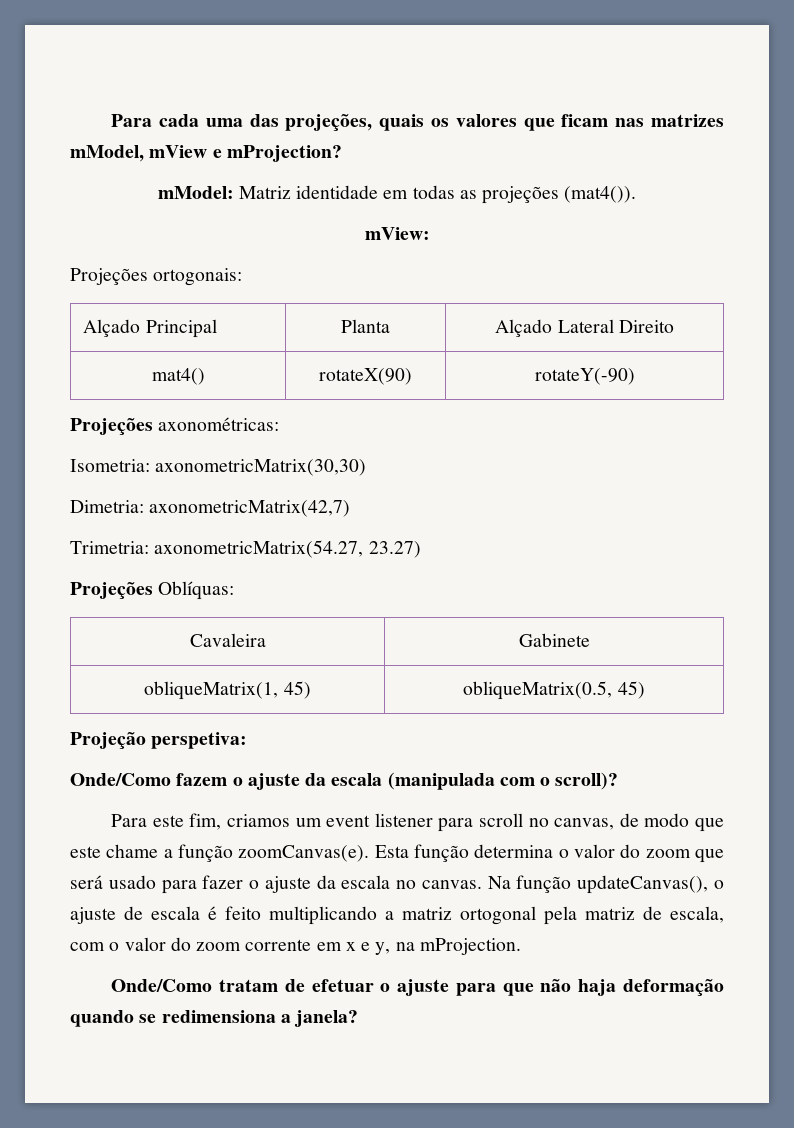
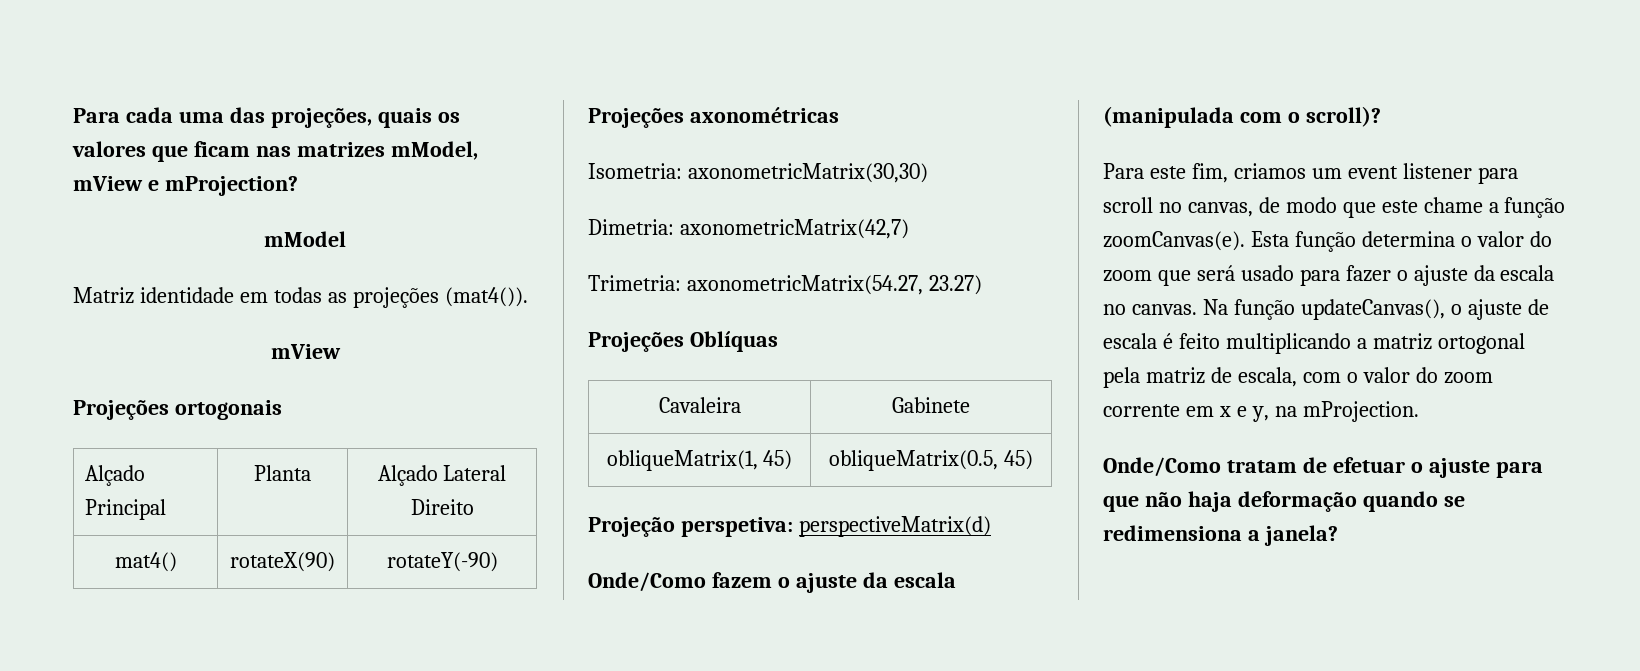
[157,186,234,199] mModel: -> [264,231,346,247] mModel //
[364,227,430,240] [70,268,243,286] mView: // Projeções ortogonais: -> [270,344,341,359] [73,400,282,420] mView // Projeções ortogonais
[158,417,280,431] axonométricas: -> [689,107,839,123] axonométricas
[158,581,235,600] Oblíquas: -> [689,331,778,352] Oblíquas
(248, 740) none -> [798,516,991,537] perspectiveMatrix(d)

